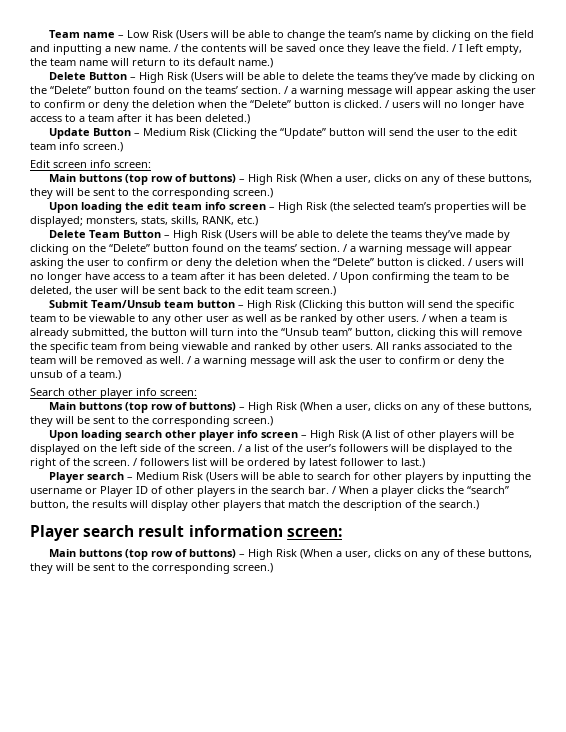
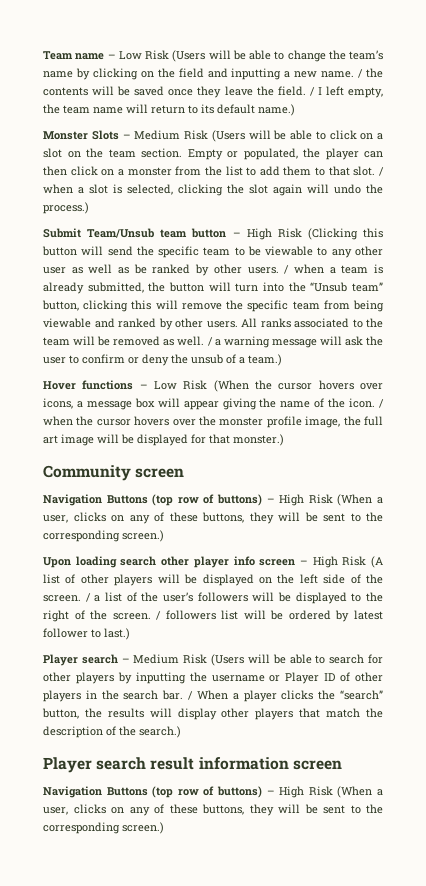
[48,72,535,83] [30,86,536,97] [30,100,524,111] [30,114,250,124] [48,128,517,139] [30,142,123,152] [30,160,151,168] [48,174,532,185] [30,188,273,199] [48,202,526,213] [30,216,258,227] [48,230,510,241] [30,244,512,255] [30,258,524,269] [30,272,509,283] [30,286,336,296] Delete Button – High Risk (Users will be able to delete the teams they’ve made by clicking on the “Delete” button found on the teams’ section. / a warning message will appear asking the user to confirm or deny the deletion when the “Delete” button is clicked. / users will no longer have access to a team after it has been deleted.) // Update Button – Medium Risk (Clicking the “Update” button will send the user to the edit team info screen.) // Edit screen info screen: // Main buttons (top row of buttons) – High Risk (When a user, clicks on any of these buttons, they will be sent to the corresponding screen.) // Upon loading the edit team info screen – High Risk (the selected team’s properties will be displayed; monsters, stats, skills, RANK, etc.) // Delete Team Button – High Risk (Users will be able to delete the teams they’ve made by clicking on the “Delete” button found on the teams’ section. / a warning message will appear asking the user to confirm or deny the deletion when the “Delete” button is clicked. / users will no longer have access to a team after it has been deleted. / Upon confirming the team to be deleted, the user will be sent back to the edit team screen.) -> [43,130,383,142] [43,148,383,160] [43,166,385,176] [43,184,383,196] [43,202,89,214] Monster Slots – Medium Risk (Users will be able to click on a slot on the team section. Empty or populated, the player can then click on a monster from the list to add them to that slot. / when a slot is selected, clicking the slot again will undo the process.)
[30,388,197,399] [48,402,123,410] Search other player info screen: // Main buttons -> [43,380,383,392] [43,398,385,410] [43,416,383,428] [43,434,284,446] [43,465,185,481] [43,494,148,506] Hover functions – Low Risk (When the cursor hovers over icons, a message box will appear giving the name of the icon. / when the cursor hovers over the monster profile image, the full art image will be displayed for that monster.) // Community screen // Navigation Buttons
[286,528,342,537] [48,549,123,557] screen: // Main buttons -> [292,760,342,770] [43,786,148,798] screen // Navigation Buttons

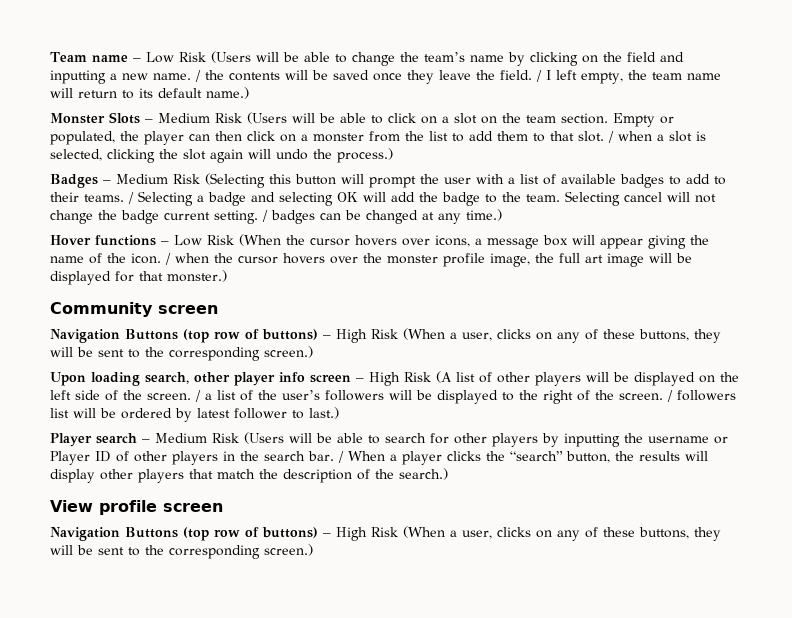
[43,228,383,240] [42,246,383,258] [43,264,383,276] [43,282,383,294] [42,300,385,312] [43,318,383,330] [43,336,383,348] [43,354,282,366] Submit Team/Unsub team button – High Risk (Clicking this button will send the specific team to be viewable to any other user as well as be ranked by other users. / when a team is already submitted, the button will turn into the “Unsub team” button, clicking this will remove the specific team from being viewable and ranked by other users. All ranks associated to the team will be removed as well. / a warning message will ask the user to confirm or deny the unsub of a team.) -> [50,173,726,188] [50,191,716,206] [50,209,502,224] Badges – Medium Risk (Selecting this button will prompt the user with a list of available badges to add to their teams. / Selecting a badge and selecting OK will add the badge to the team. Selecting cancel will not change the badge current setting. / badges can be changed at any time.)
[120,556,157,566] search -> [145,372,189,384] search,
[43,757,289,773] Player search result information -> [50,500,157,515] View profile

